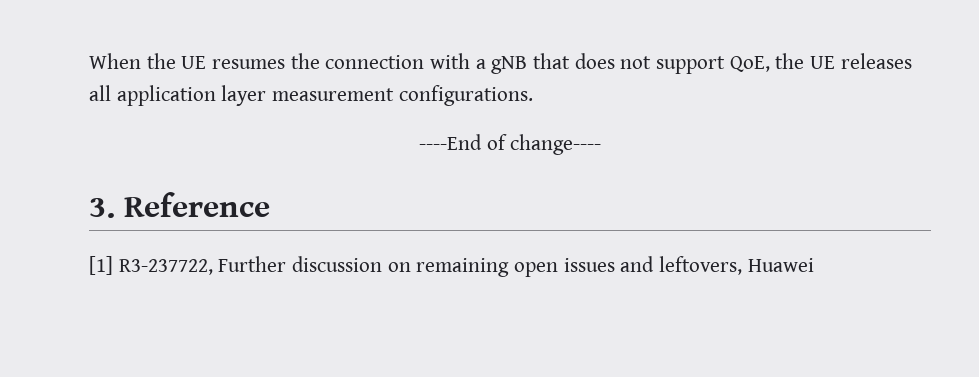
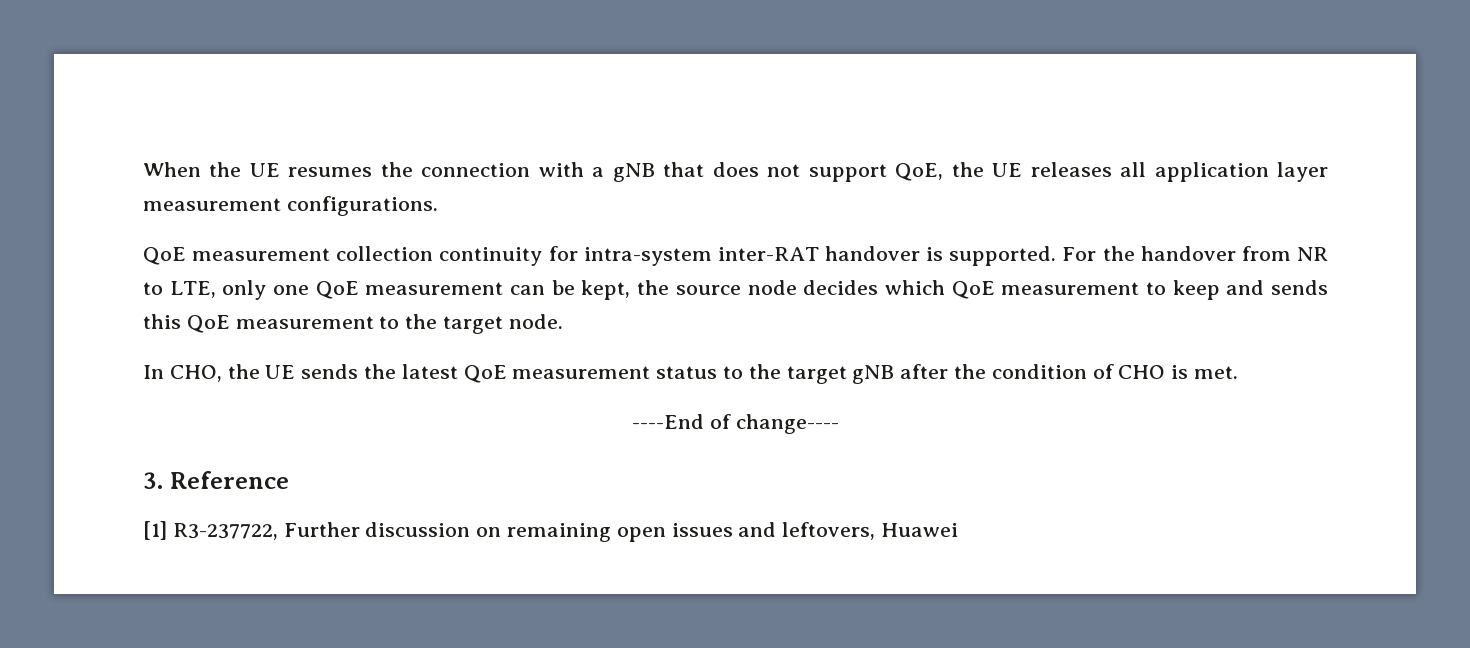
(533, 95) none -> [143,246,1328,266] [143,280,1329,300] [143,314,563,334] [143,364,1239,384] // QoE measurement collection continuity for intra-system inter-RAT handover is supported. For the handover from NR to LTE, only one QoE measurement can be kept, the source node decides which QoE measurement to keep and sends this QoE measurement to the target node. // In CHO, the UE sends the latest QoE measurement status to the target gNB after the condition of CHO is met.

